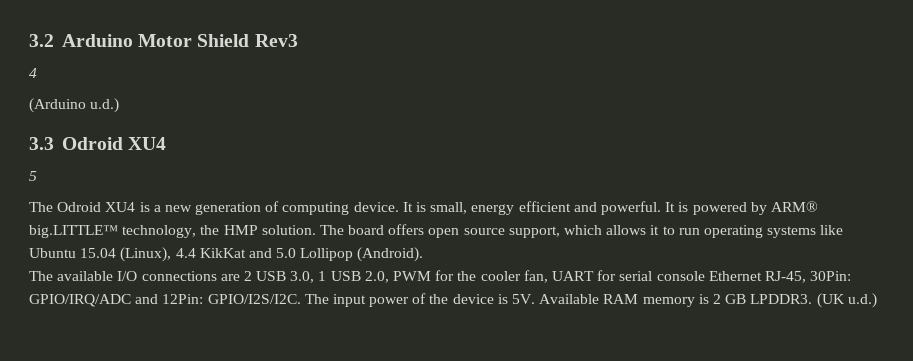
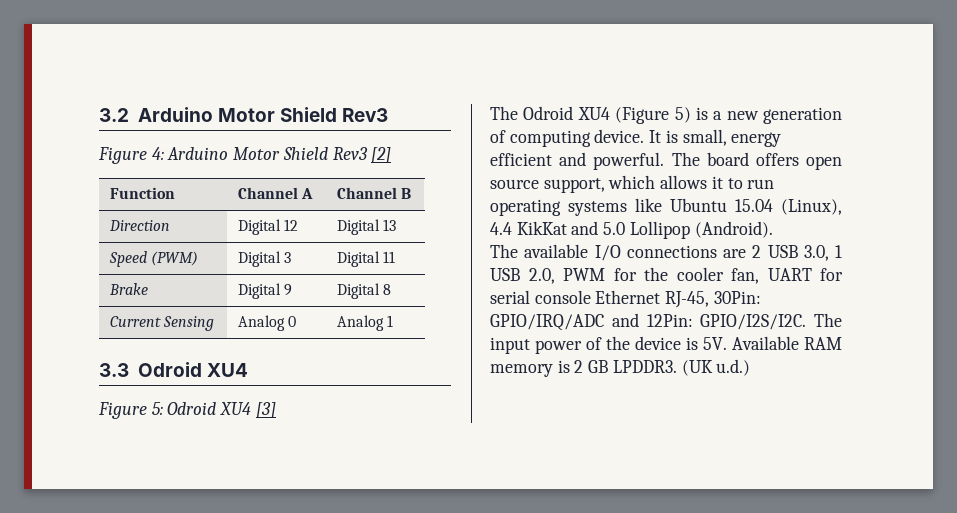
[29,68,37,78] [29,98,120,113] [29,137,167,150] [29,171,37,181] 4 // (Arduino u.d.) // 3.3 Odroid XU4 // 5 -> [98,147,392,164] [109,187,175,199] [237,187,314,199] [336,187,412,199] [108,220,170,231] [237,219,299,235] [336,219,397,235] [108,251,199,267] [237,251,292,267] [336,251,396,267] [108,283,148,295] [237,283,293,299] [336,283,392,299] [109,316,215,331] [237,315,297,331] [336,315,394,331] [99,362,248,377] [98,402,276,419] Figure 4: Arduino Motor Shield Rev3 [2] // Function | Channel A | Channel B // Direction | Digital 12 | Digital 13 // Speed (PWM) | Digital 3 | Digital 11 // Brake | Digital 9 | Digital 8 // Current Sensing | Analog 0 | Analog 1 // 3.3 Odroid XU4 // Figure 5: Odroid XU4 [3]
(136, 207) none -> [615,107,691,124] (Figure 5)
[665,201,818,215] [29,225,316,238] It is powered by ARM® big.LITTLE™ technology, the HMP solution. -> (665, 161) none

